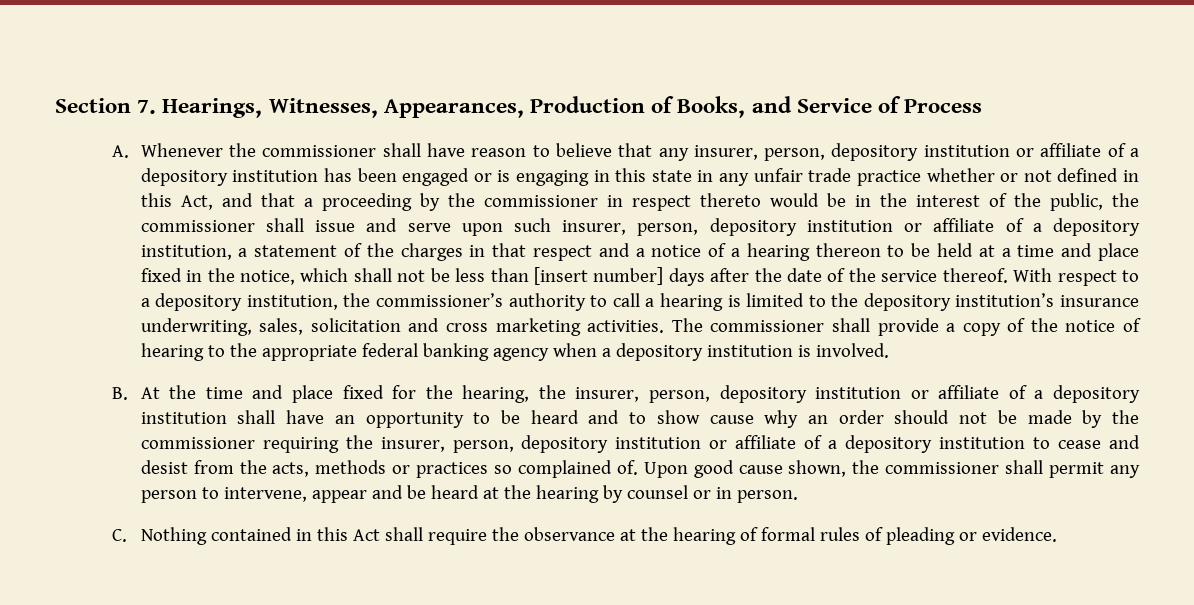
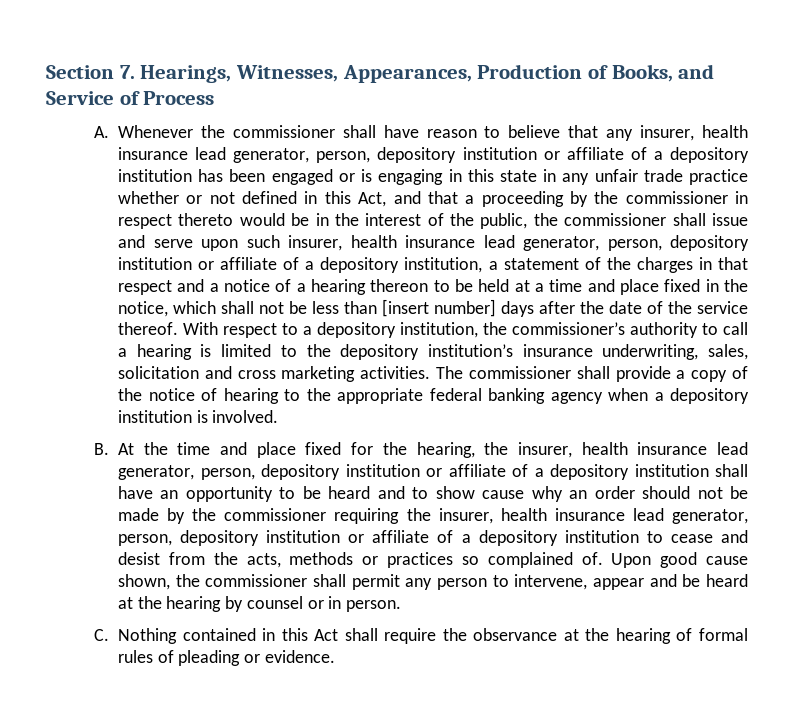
(758, 152) none -> [702,125,749,138] [118,147,310,163] health insurance lead generator,
(627, 227) none -> [350,235,600,251] health insurance lead generator,
(640, 394) none -> [581,442,748,455] [118,465,195,480] health insurance lead generator,
(445, 444) none -> [500,508,749,524] health insurance lead generator,

